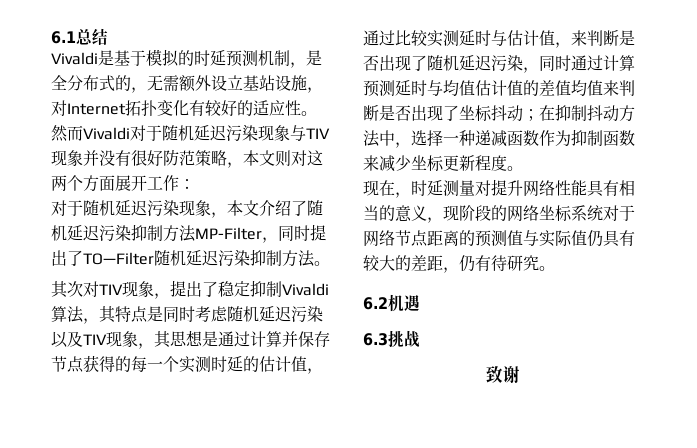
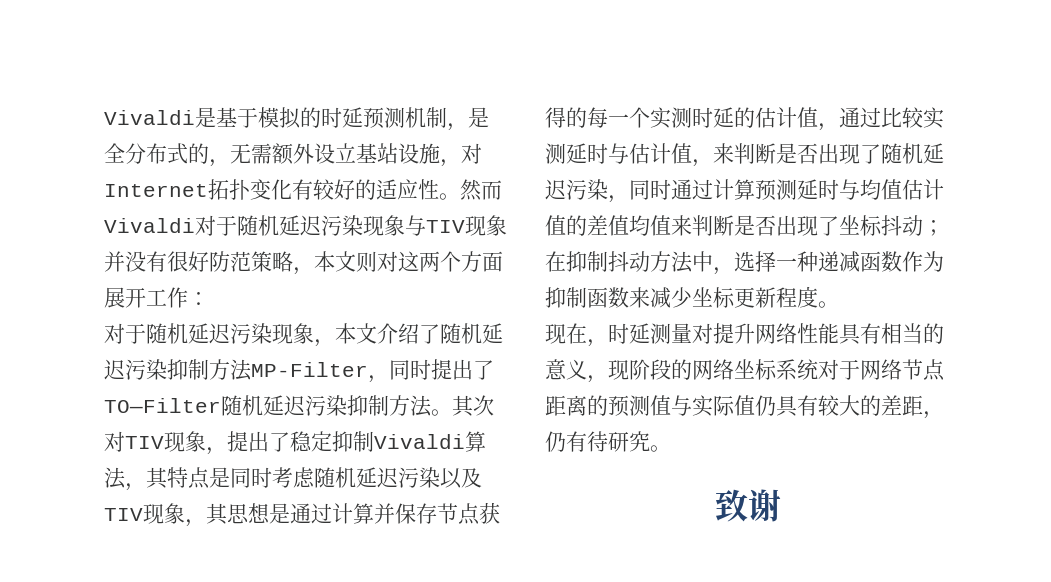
[51,28,108,45] 6.1总结 // -> (104, 117) none
(330, 263) // -> (452, 412) none
[363,294,420,312] [363,330,420,348] // 6.2机遇 // 6.3挑战 -> (671, 448) none

